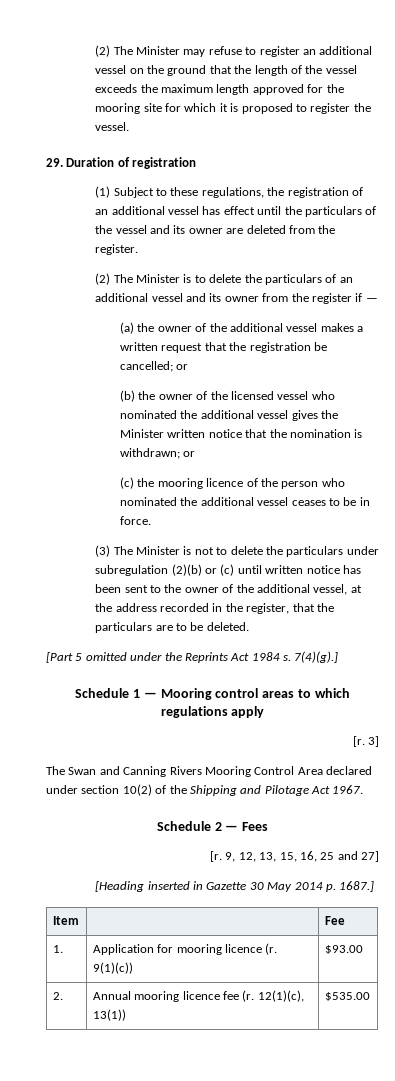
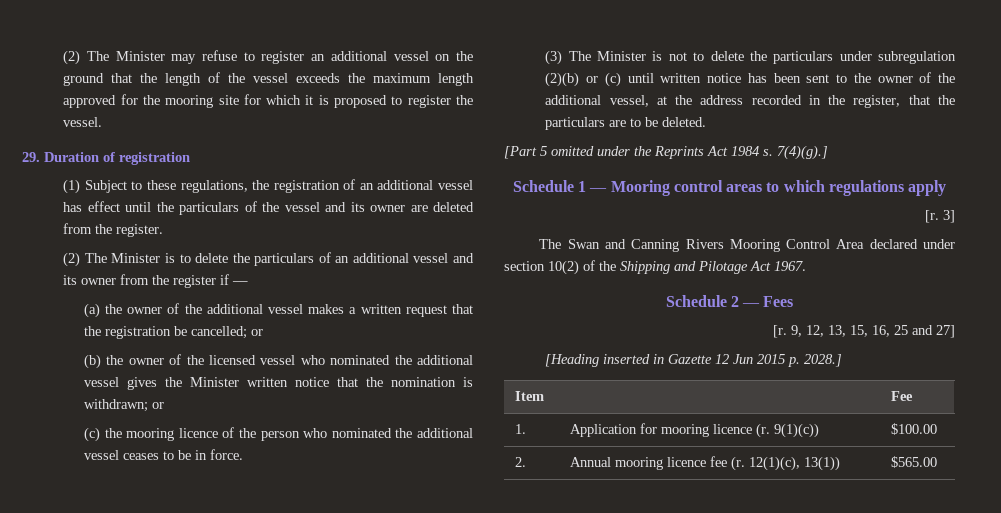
[249,881,375,892] 30 May 2014 p. 1687.] -> [715,354,843,367] 12 Jun 2015 p. 2028.]
[324,945,363,954] $93.00 -> [890,423,937,435] $100.00
[324,992,370,1001] $535.00 -> [890,456,937,468] $565.00

